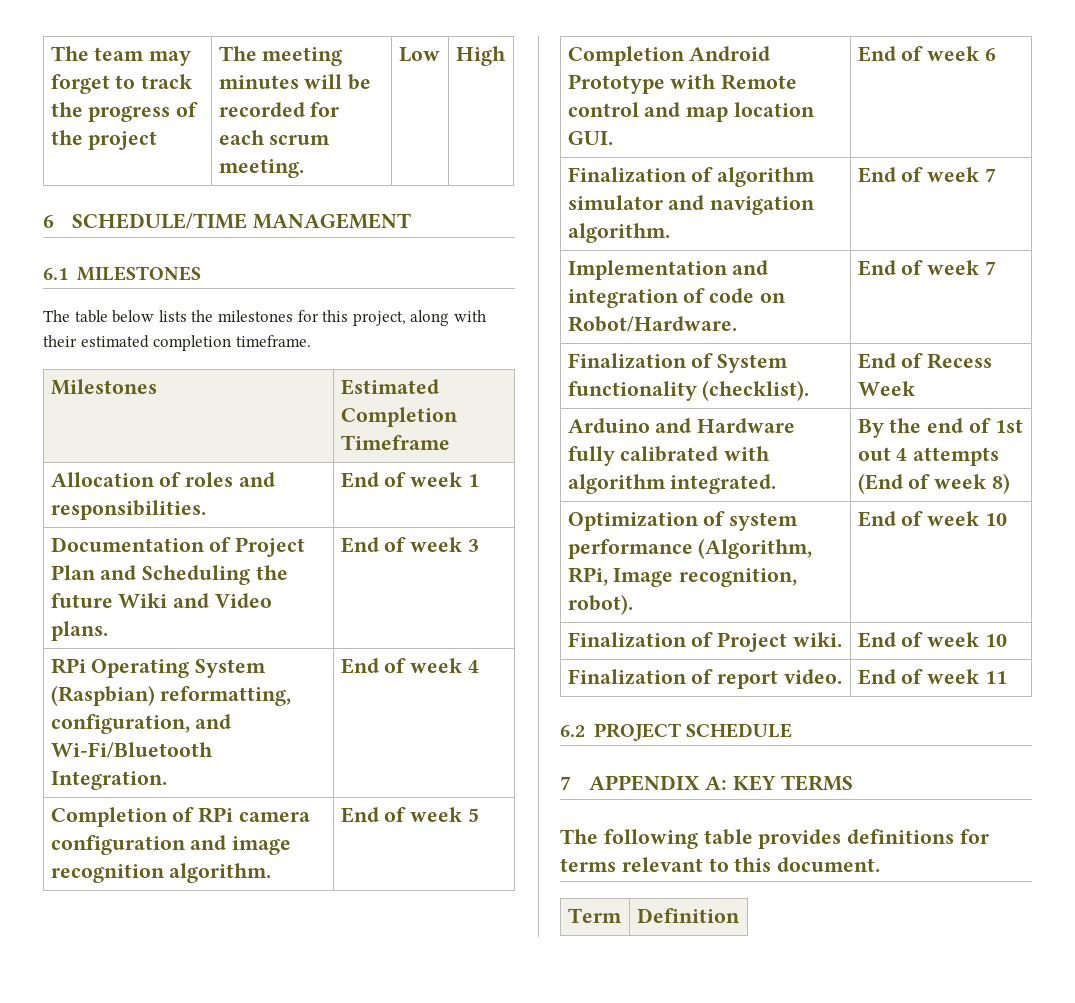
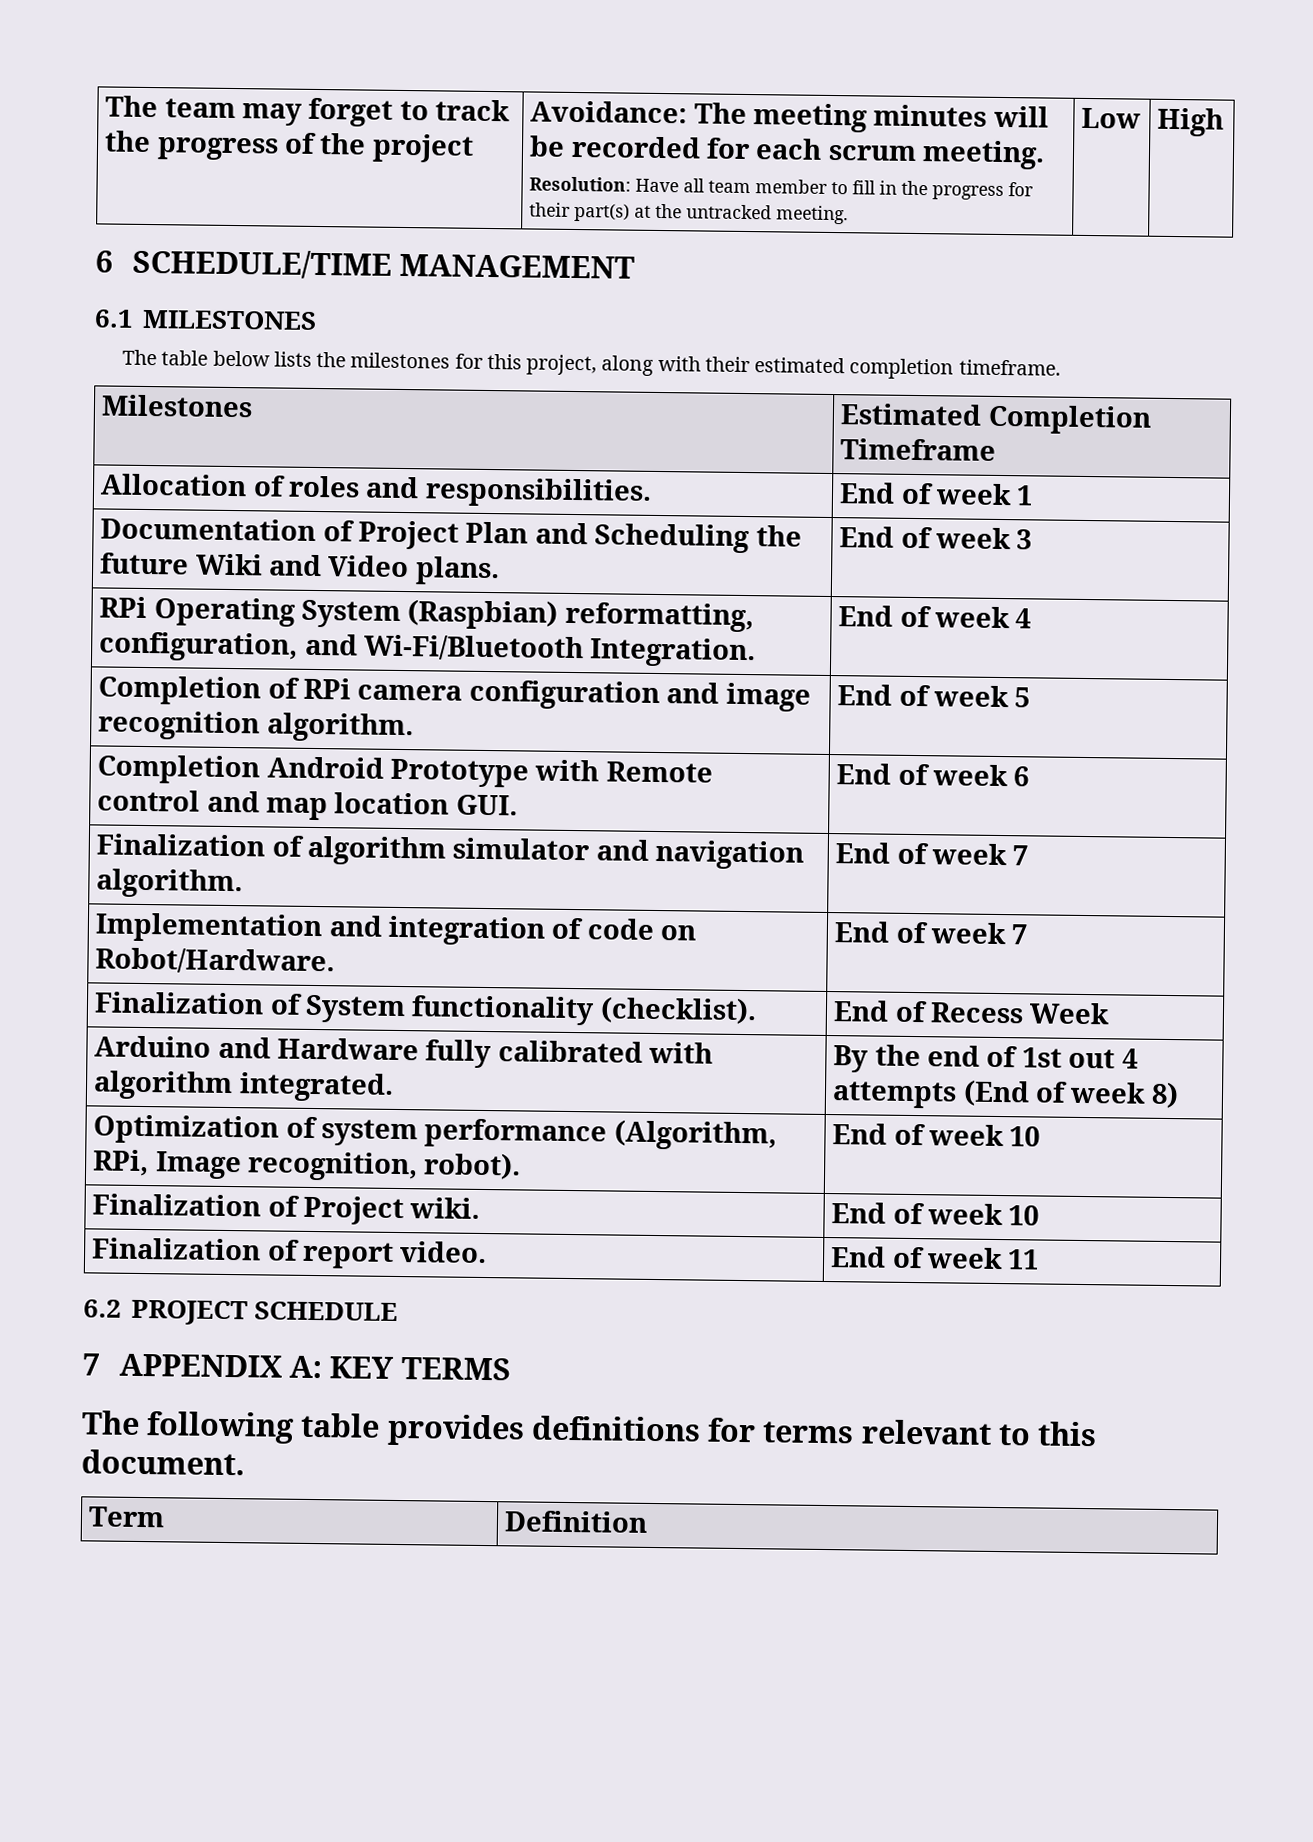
(158, 140) none -> [530,100,688,124] Avoidance:
(304, 168) none -> [529,176,1034,201] [529,202,849,225] // Resolution: Have all team member to fill in the progress for their part(s) at the untracked meeting.

